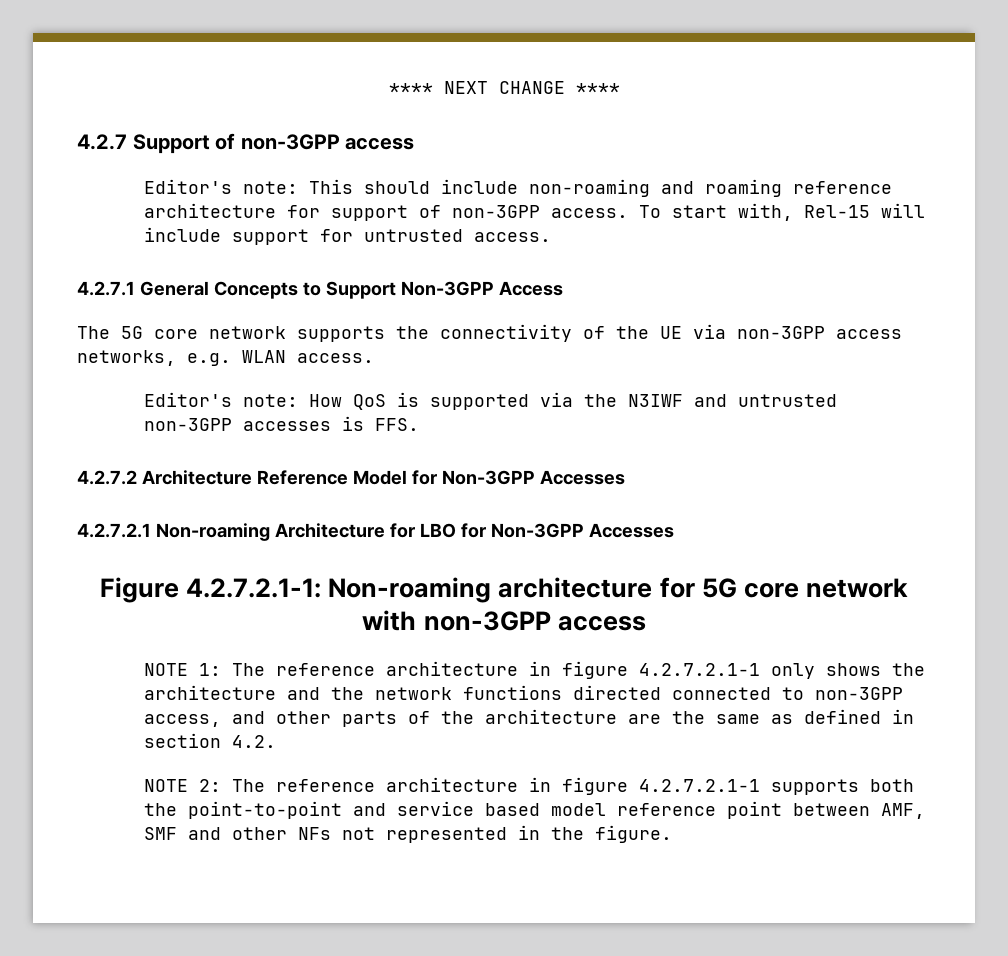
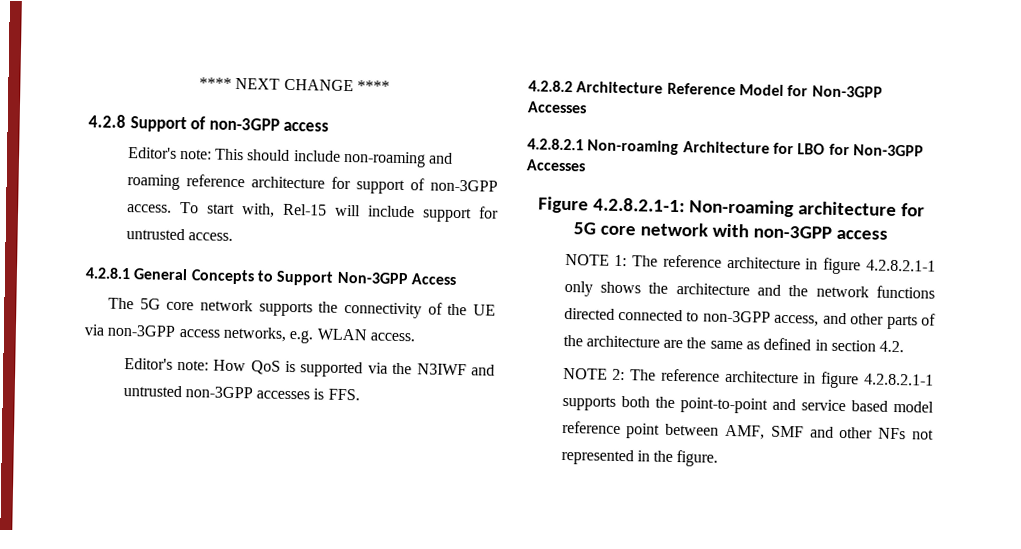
[77,134,127,150] 4.2.7 -> [88,114,126,128] 4.2.8
[77,281,135,296] 4.2.7.1 -> [85,267,131,280] 4.2.8.1
[77,470,137,485] 4.2.7.2 -> [528,80,573,93] 4.2.8.2
[77,523,151,538] 4.2.7.2.1 -> [527,138,584,151] 4.2.8.2.1
[186,578,322,598] 4.2.7.2.1-1: -> [593,197,686,213] 4.2.8.2.1-1:
[638,663,760,676] 4.2.7.2.1-1 -> [866,259,936,272] 4.2.8.2.1-1
[638,779,760,792] 4.2.7.2.1-1 -> [864,373,934,386] 4.2.8.2.1-1

